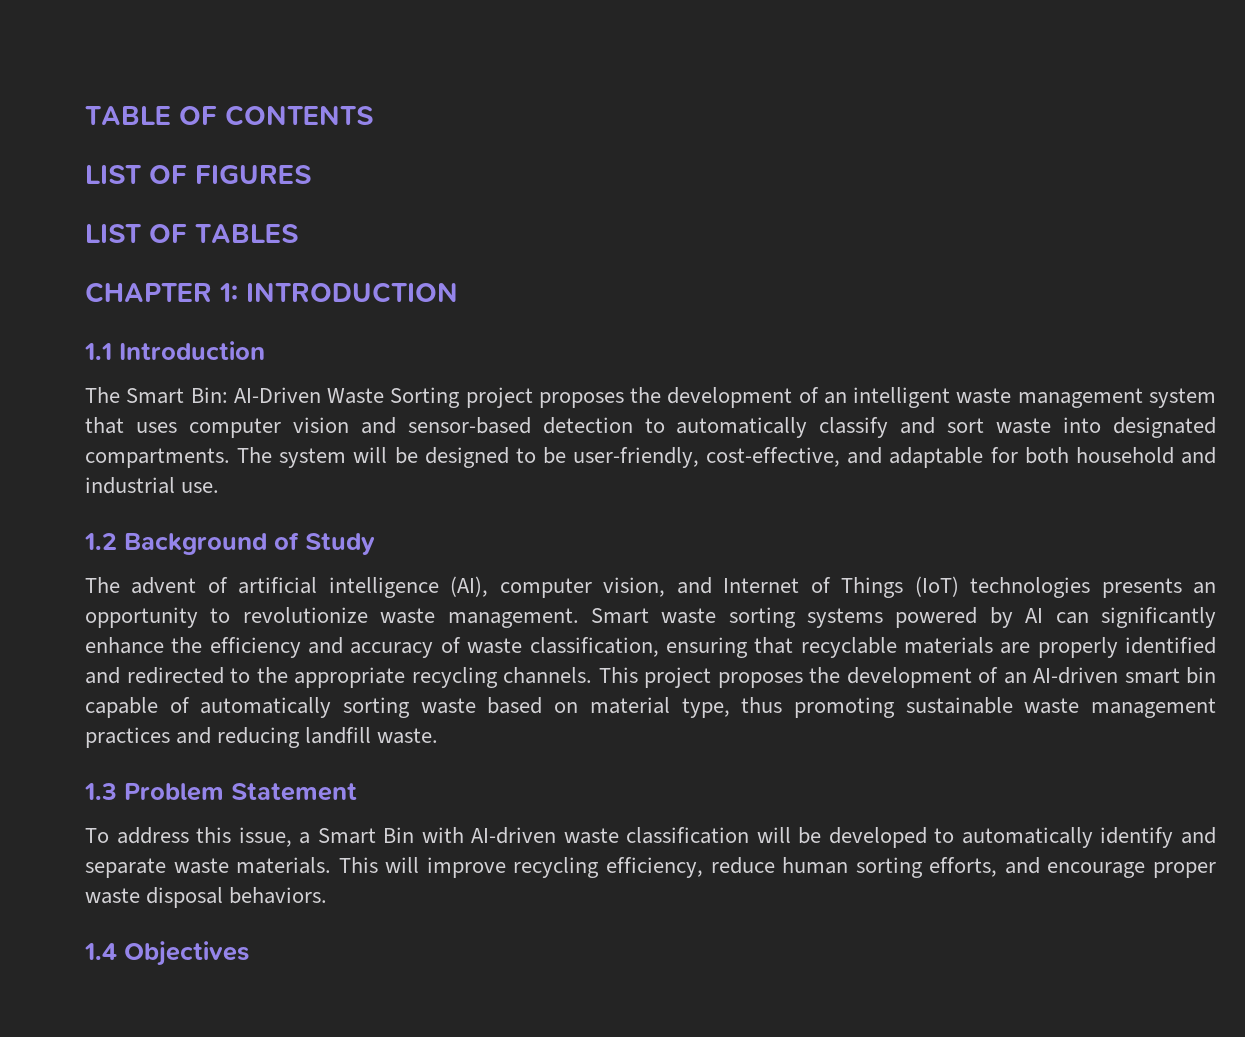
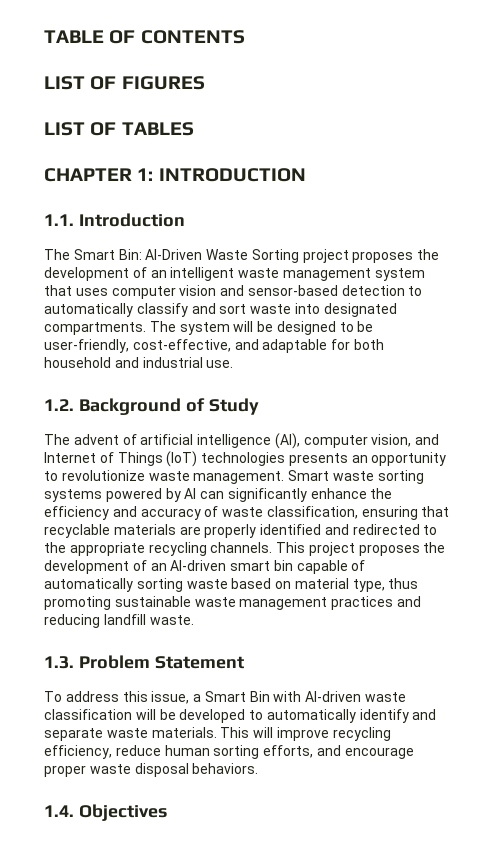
[84,343,112,360] 1.1 -> [44,214,74,226] 1.1.
[84,533,117,550] 1.2 -> [44,399,74,411] 1.2.
[84,783,117,800] 1.3 -> [44,656,74,669] 1.3.
[84,943,117,960] 1.4 -> [44,805,74,817] 1.4.

